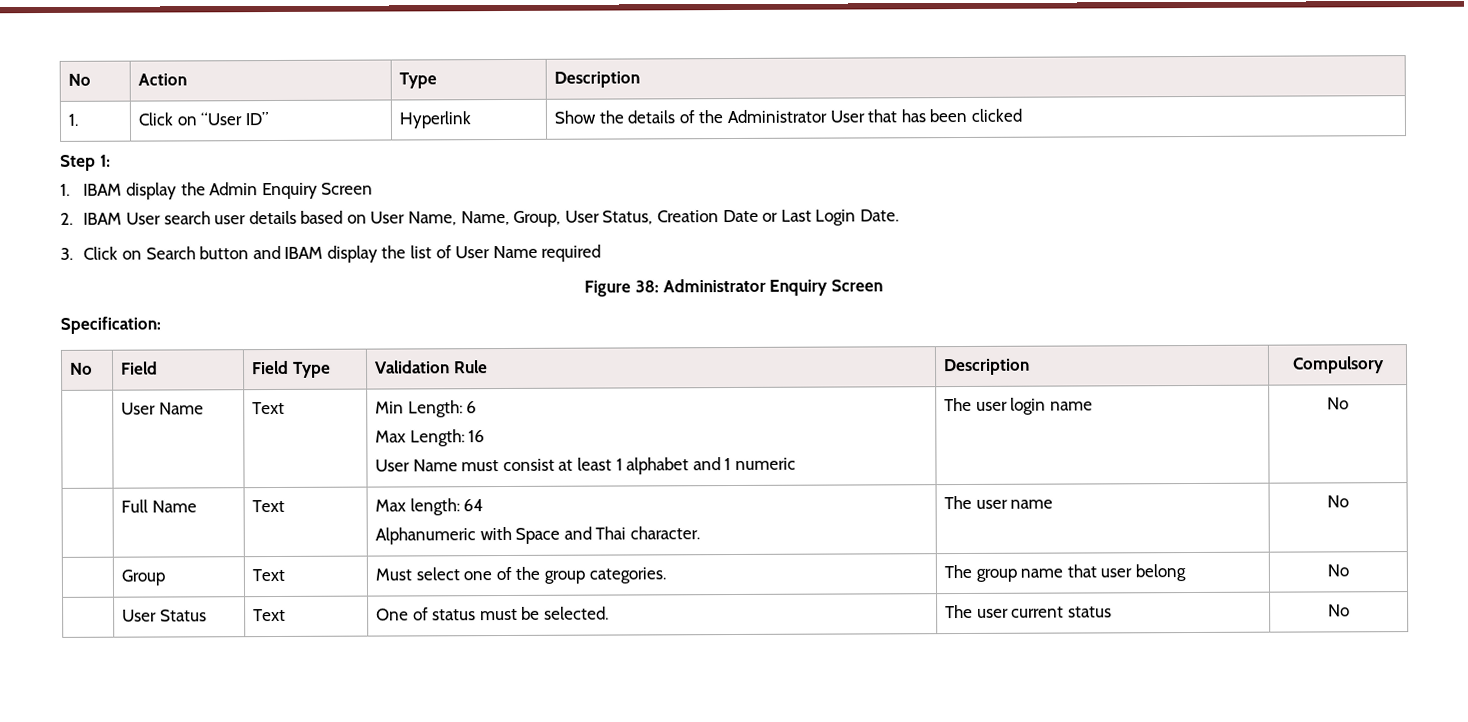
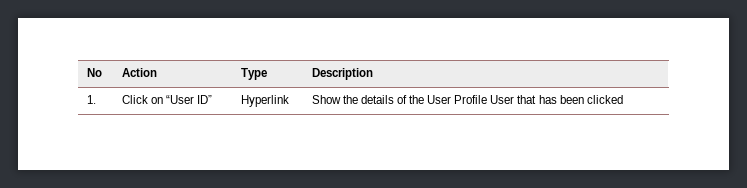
[727,109,828,124] Administrator -> [427,95,488,104] User Profile
[60,154,111,171] [60,182,374,200] [60,209,899,227] [60,244,602,263] [584,278,883,297] [60,316,161,334] [70,362,94,375] [120,361,159,375] [251,360,331,378] [374,360,488,374] [943,358,1031,376] [1291,356,1385,374] [121,402,204,415] [252,401,286,415] [375,400,478,418] [375,429,486,447] [375,457,796,475] [944,397,1093,415] [1327,397,1349,410] [121,499,197,513] [252,499,286,513] [375,498,485,516] [375,526,701,545] [944,495,1054,510] [1327,495,1349,508] [121,569,166,586] [252,568,286,582] [375,566,666,584] [944,564,1187,582] [1327,564,1349,577] [122,609,207,622] [253,608,287,622] [376,606,610,621] [945,604,1112,619] [1328,604,1350,617] // Step 1: // 1. IBAM display the Admin Enquiry Screen // 2. IBAM User search user details based on User Name, Name, Group, User Status, Creation Date or Last Login Date. // 3. Click on Search button and IBAM display the list of User Name required // Figure 38: Administrator Enquiry Screen // Specification: // No | Field | Field Type | Validation Rule | Description | Compulsory // | User Name | Text | Min Length: 6 // Max Length: 16 // User Name must consist at least 1 alphabet and 1 numeric | The user login name | No // | Full Name | Text | Max length: 64 // Alphanumeric with Space and Thai character. | The user name | No // | Group | Text | Must select one of the group categories. | The group name that user belong | No // | User Status | Text | One of status must be selected. | The user current status | No -> (623, 99) none

